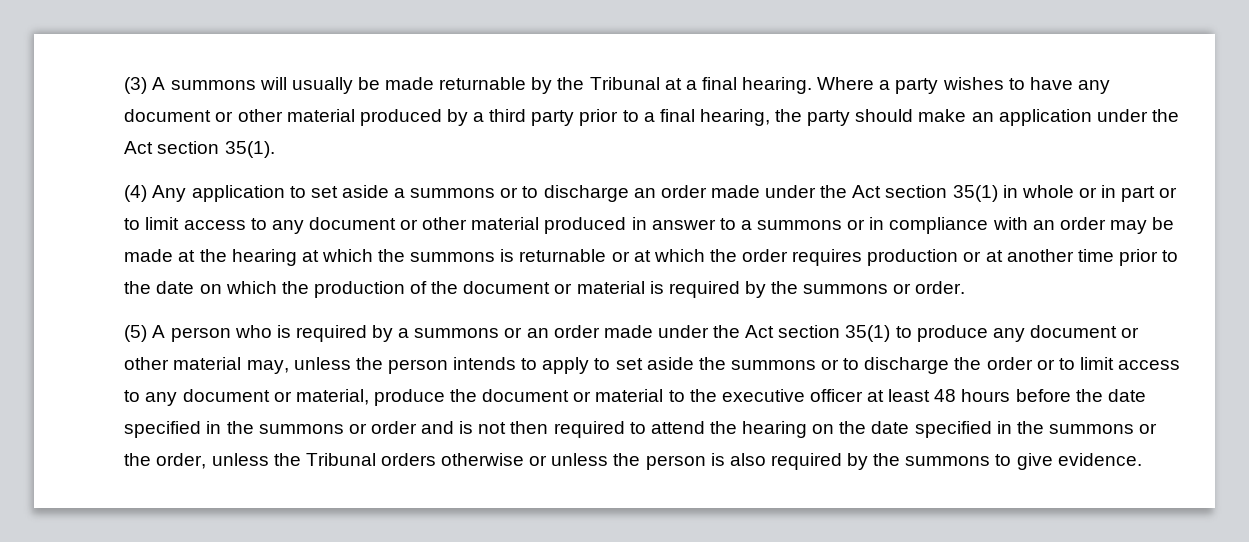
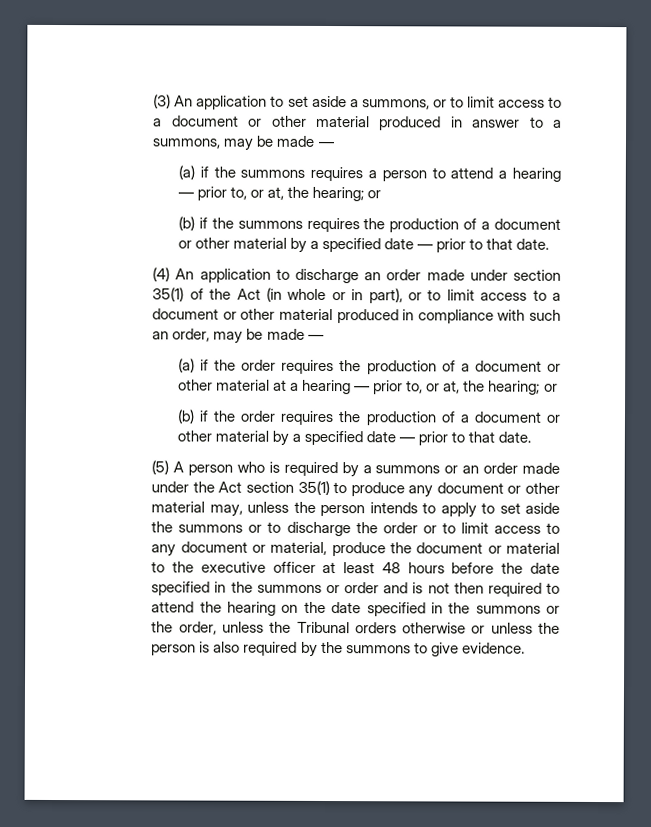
[152,77,1111,94] [124,109,1180,126] [124,141,275,158] [124,185,187,202] A summons will usually be made returnable by the Tribunal at a final hearing. Where a party wishes to have any document or other material produced by a third party prior to a final hearing, the party should make an application under the Act section 35(1). // (4) Any -> [174,95,194,107] An
[410,185,1178,202] [124,217,304,234] summons or to discharge an order made under the Act section 35(1) in whole or in part or to limit access to any -> [361,96,562,110] [153,118,163,127] summons, or to limit access to a
[757,217,1175,234] [124,249,1179,266] [124,281,966,298] summons or in compliance with an order may be made at the hearing at which the summons is returnable or at which the order requires production or at another time prior to the date on which the production of the document or material is required by the summons or order. -> [152,135,334,151] [177,165,561,182] [177,186,382,202] [177,216,561,233] [177,237,550,253] [152,267,561,284] [152,287,562,304] [152,308,561,324] [152,328,324,344] [177,358,561,375] [177,379,558,395] [176,409,560,426] [176,430,532,446] summons, may be made — // (a) if the summons requires a person to attend a hearing — prior to, or at, the hearing; or // (b) if the summons requires the production of a document or other material by a specified date — prior to that date. // (4) An application to discharge an order made under section 35(1) of the Act (in whole or in part), or to limit access to a document or other material produced in compliance with such an order, may be made — // (a) if the order requires the production of a document or other material at a hearing — prior to, or at, the hearing; or // (b) if the order requires the production of a document or other material by a specified date — prior to that date.

